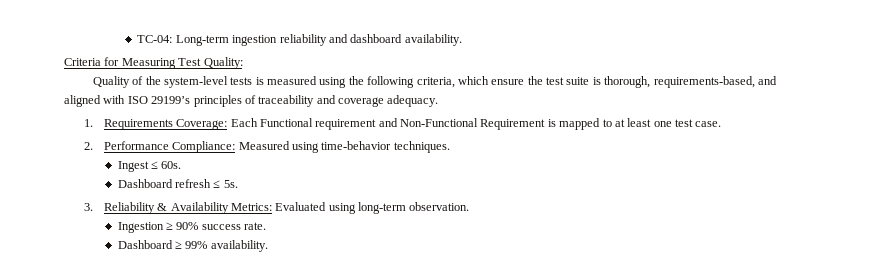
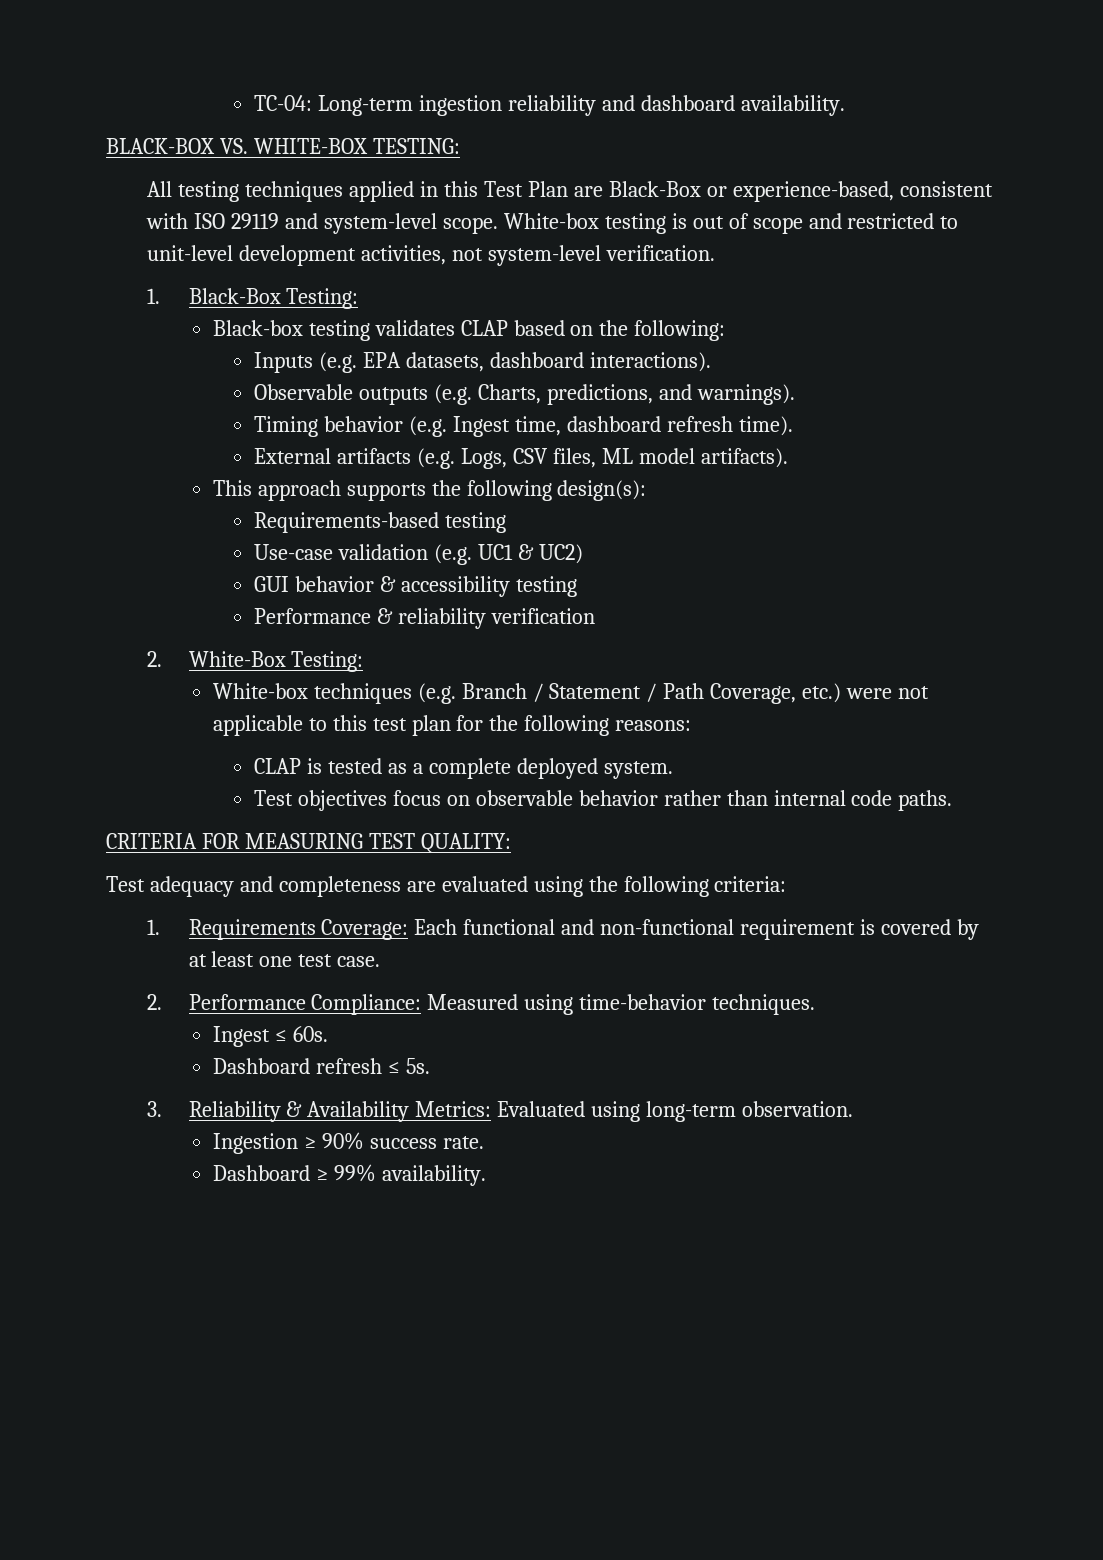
[64,57,243,69] [92,76,777,88] [64,95,439,107] [83,118,612,130] Criteria for Measuring Test Quality: // Quality of the system-level tests is measured using the following criteria, which ensure the test suite is thorough, requirements-based, and aligned with ISO 29199’s principles of traceability and coverage adequacy. // 1. Requirements Coverage: Each Functional requirement and Non-Functional Requirement is mapped to -> [106,138,460,154] [147,181,993,202] [146,213,959,234] [147,245,715,266] [147,288,359,309] [212,320,726,341] [254,352,711,373] [254,384,795,405] [254,416,793,437] [254,448,788,469] [212,480,647,501] [254,512,506,533] [254,544,583,565] [254,576,577,597] [254,608,595,629] [147,651,364,672] [212,683,930,704] [212,715,692,736] [254,758,673,779] [254,790,953,811] [106,833,511,853] [106,876,787,897] [147,919,979,940] BLACK-BOX VS. WHITE-BOX TESTING: // All testing techniques applied in this Test Plan are Black-Box or experience-based, consistent with ISO 29119 and system-level scope. White-box testing is out of scope and restricted to unit-level development activities, not system-level verification. // 1. Black-Box Testing: // Black-box testing validates CLAP based on the following: // Inputs (e.g. EPA datasets, dashboard interactions). // Observable outputs (e.g. Charts, predictions, and warnings). // Timing behavior (e.g. Ingest time, dashboard refresh time). // External artifacts (e.g. Logs, CSV files, ML model artifacts). // This approach supports the following design(s): // Requirements-based testing // Use-case validation (e.g. UC1 & UC2) // GUI behavior & accessibility testing // Performance & reliability verification // 2. White-Box Testing: // White-box techniques (e.g. Branch / Statement / Path Coverage, etc.) were not applicable to this test plan for the following reasons: // CLAP is tested as a complete deployed system. // Test objectives focus on observable behavior rather than internal code paths. // CRITERIA FOR MEASURING TEST QUALITY: // Test adequacy and completeness are evaluated using the following criteria: // 1. Requirements Coverage: Each functional and non-functional requirement is covered by

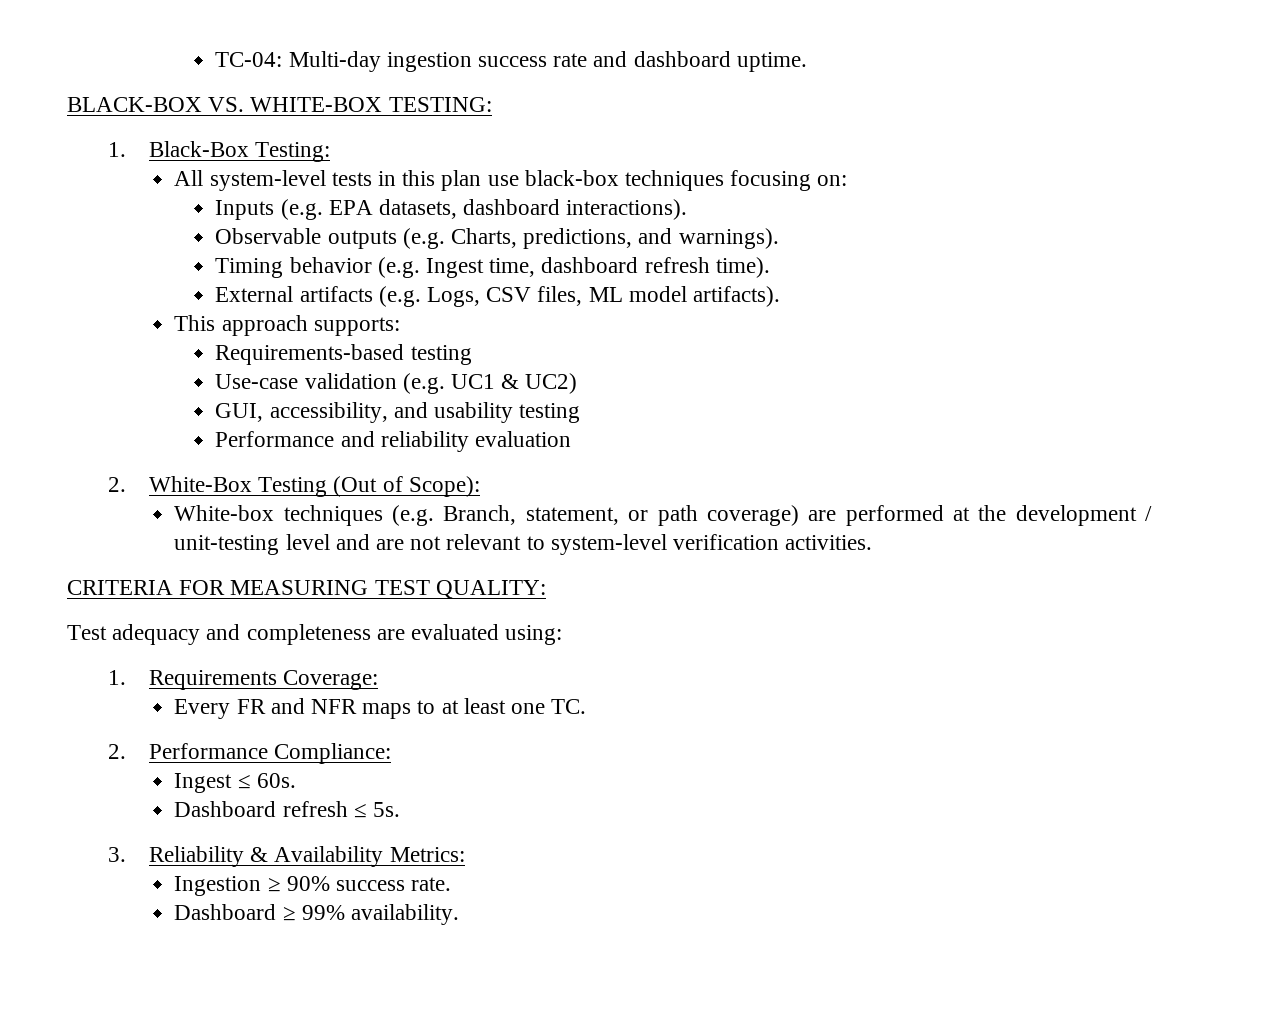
[317,95,596,116] Long-term ingestion reliability -> [288,51,588,72] Multi-day ingestion success rate
[740,95,845,116] availability. -> [736,52,807,72] uptime.
[147,181,993,202] [146,213,959,234] [147,245,715,266] [147,288,359,309] [212,320,726,341] All testing techniques applied in this Test Plan are Black-Box or experience-based, consistent with ISO 29119 and system-level scope. White-box testing is out of scope and restricted to unit-level development activities, not system-level verification. // 1. Black-Box Testing: // Black-box testing validates CLAP based on the following: -> [108,141,331,162] [174,170,848,191] 1. Black-Box Testing: // All system-level tests in this plan use black-box techniques focusing on:
[346,480,647,501] supports the following design(s): -> [313,317,400,336] supports:
[254,576,510,597] GUI behavior & accessibility -> [215,402,514,423] GUI, accessibility, and usability
[376,608,595,629] & reliability verification -> [340,431,572,452] and reliability evaluation
[291,651,364,672] Testing: -> [258,476,480,497] Testing (Out of Scope):
[461,683,930,704] [212,715,692,736] [254,758,673,779] [254,790,953,811] Branch / Statement / Path Coverage, etc.) were not applicable to this test plan for the following reasons: // CLAP is tested as a complete deployed system. // Test objectives focus on observable behavior rather than internal code paths. -> [443,505,1152,526] [174,534,873,555] Branch, statement, or path coverage) are performed at the development / unit-testing level and are not relevant to system-level verification activities.
[533,876,787,897] using the following criteria: -> [505,625,563,645] using:
[414,919,979,940] Each functional and non-functional requirement is covered by -> [174,698,436,719] // Every FR and NFR maps to
[298,954,381,967] test case. -> [551,699,587,714] TC.
[427,994,816,1015] Measured using time-behavior techniques. -> (392, 753) none
[497,1101,854,1122] Evaluated using long-term observation. -> (465, 854) none

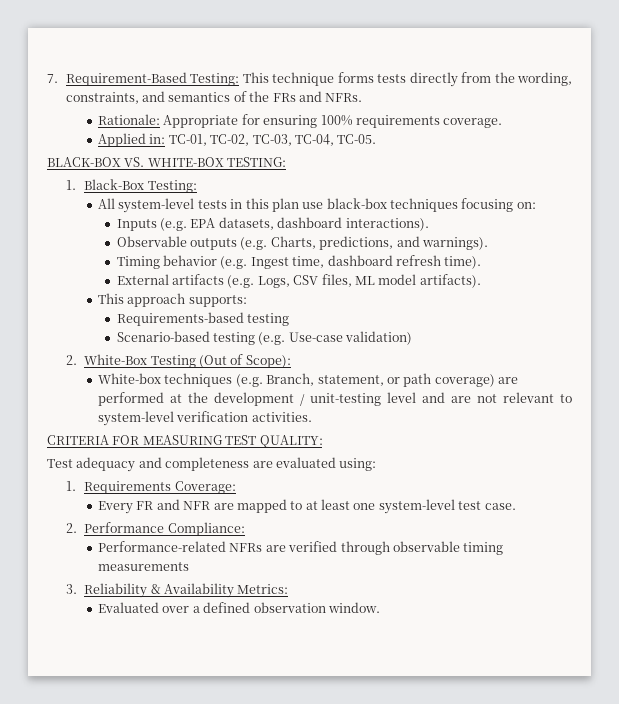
[215,51,807,72] TC-04: Multi-day ingestion success rate and dashboard uptime. -> [47,72,572,87] [65,91,363,104] [98,114,503,128] [98,133,377,147] 7. Requirement-Based Testing: This technique forms tests directly from the wording, constraints, and semantics of the FRs and NFRs. // Rationale: Appropriate for ensuring 100% requirements coverage. // Applied in: TC-01, TC-02, TC-03, TC-04, TC-05.
[215,373,578,394] [215,402,581,423] [215,431,572,452] Use-case validation (e.g. UC1 & UC2) // GUI, accessibility, and usability testing // Performance and reliability evaluation -> [116,331,413,345] Scenario-based testing (e.g. Use-case validation)
[362,703,412,719] maps -> [213,499,287,513] are mapped
[551,699,587,714] TC. -> [378,499,516,514] system-level test case.
[174,773,296,793] [174,801,400,818] Ingest ≤ 60s. // Dashboard refresh ≤ 5s. -> [98,541,504,555] [98,562,190,571] Performance-related NFRs are verified through observable timing measurements
[174,876,452,896] [174,904,459,925] Ingestion ≥ 90% success rate. // Dashboard ≥ 99% availability. -> [98,602,380,613] Evaluated over a defined observation window.

